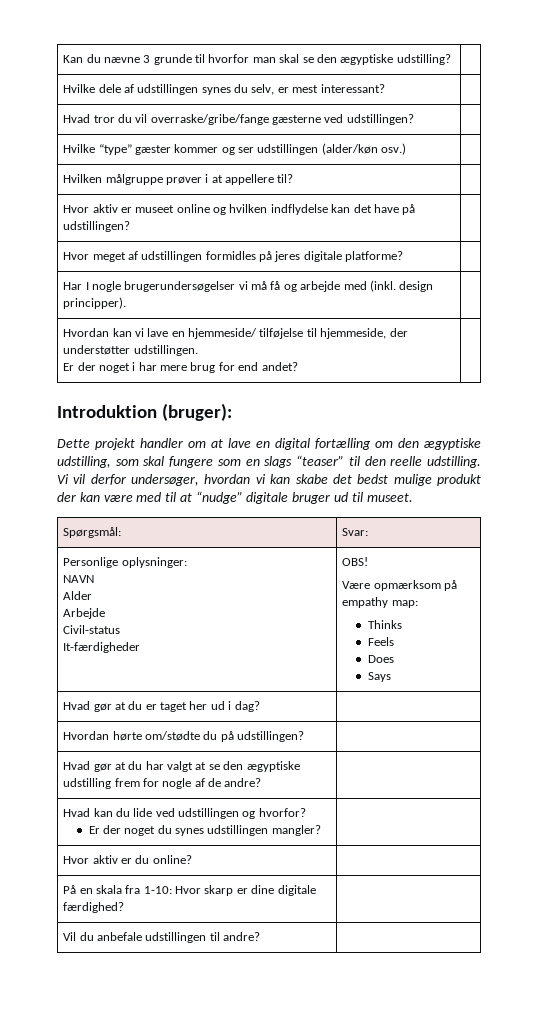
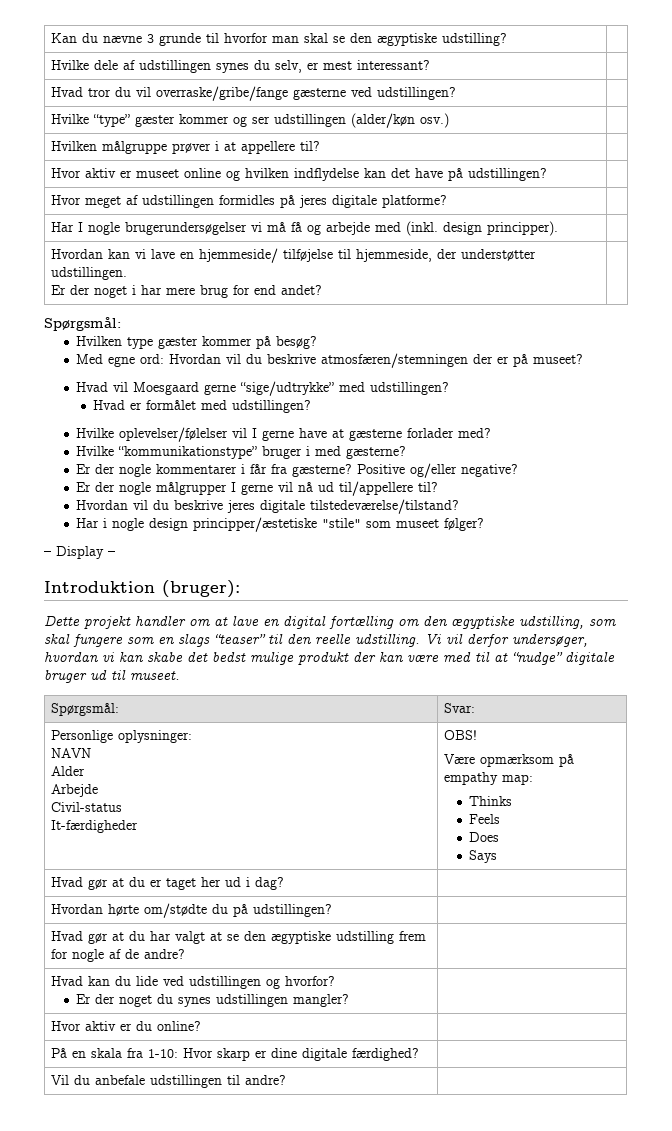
(298, 366) none -> [44,317,121,331] [76,336,318,349] [76,353,584,368] [76,381,450,396] [93,400,312,413] [76,427,492,442] [76,446,407,459] [76,463,519,478] [76,481,439,496] [76,499,460,514] [76,517,485,532] [44,546,115,559] // Spørgsmål: // Hvilken type gæster kommer på besøg? // Med egne ord: Hvordan vil du beskrive atmosfæren/stemningen der er på museet? // Hvad vil Moesgaard gerne “sige/udtrykke” med udstillingen? // Hvad er formålet med udstillingen? // Hvilke oplevelser/følelser vil I gerne have at gæsterne forlader med? // Hvilke “kommunikationstype” bruger i med gæsterne? // Er der nogle kommentarer i får fra gæsterne? Positive og/eller negative? // Er der nogle målgrupper I gerne vil nå ud til/appellere til? // Hvordan vil du beskrive jeres digitale tilstedeværelse/tilstand? // Har i nogle design principper/æstetiske "stile" som museet følger? // – Display –

